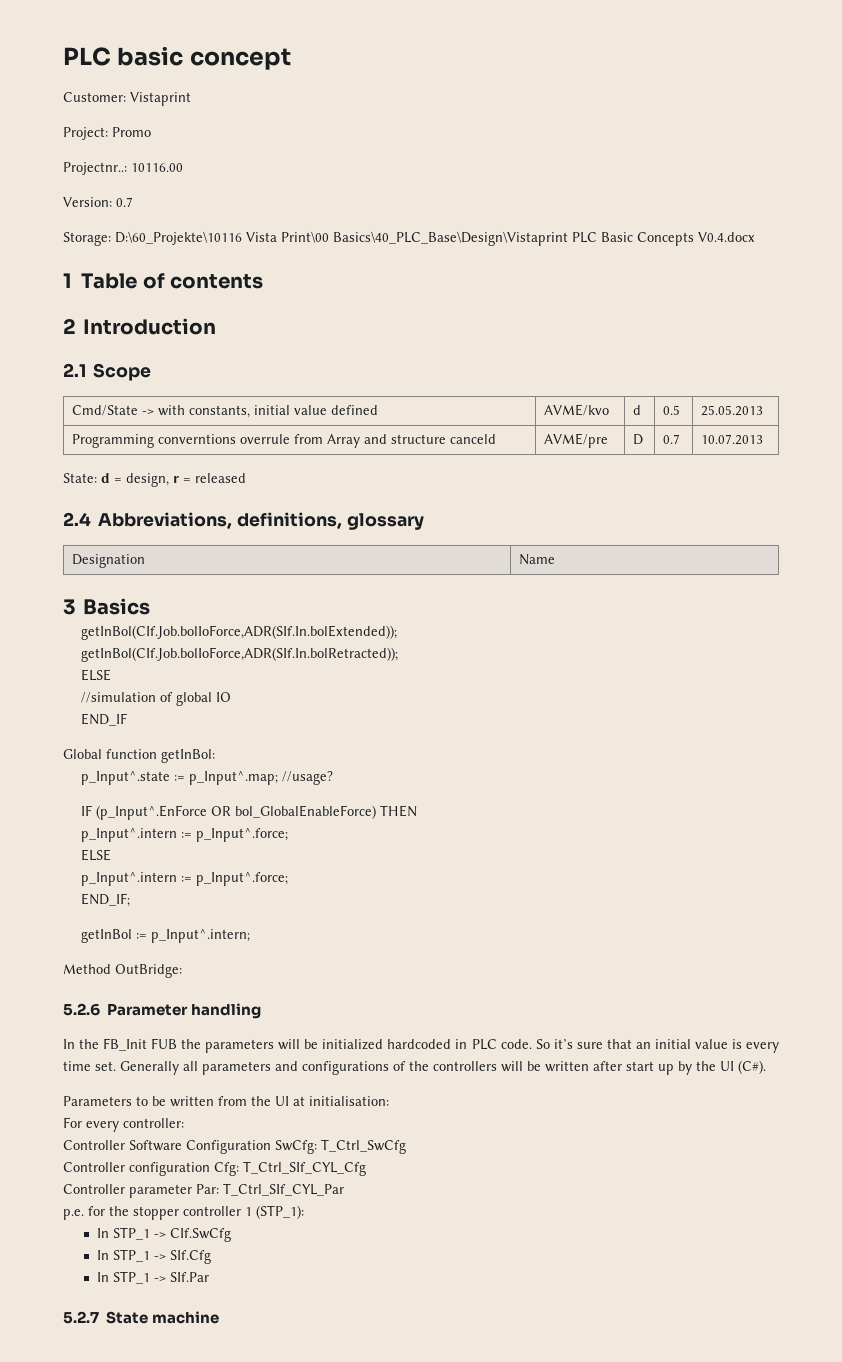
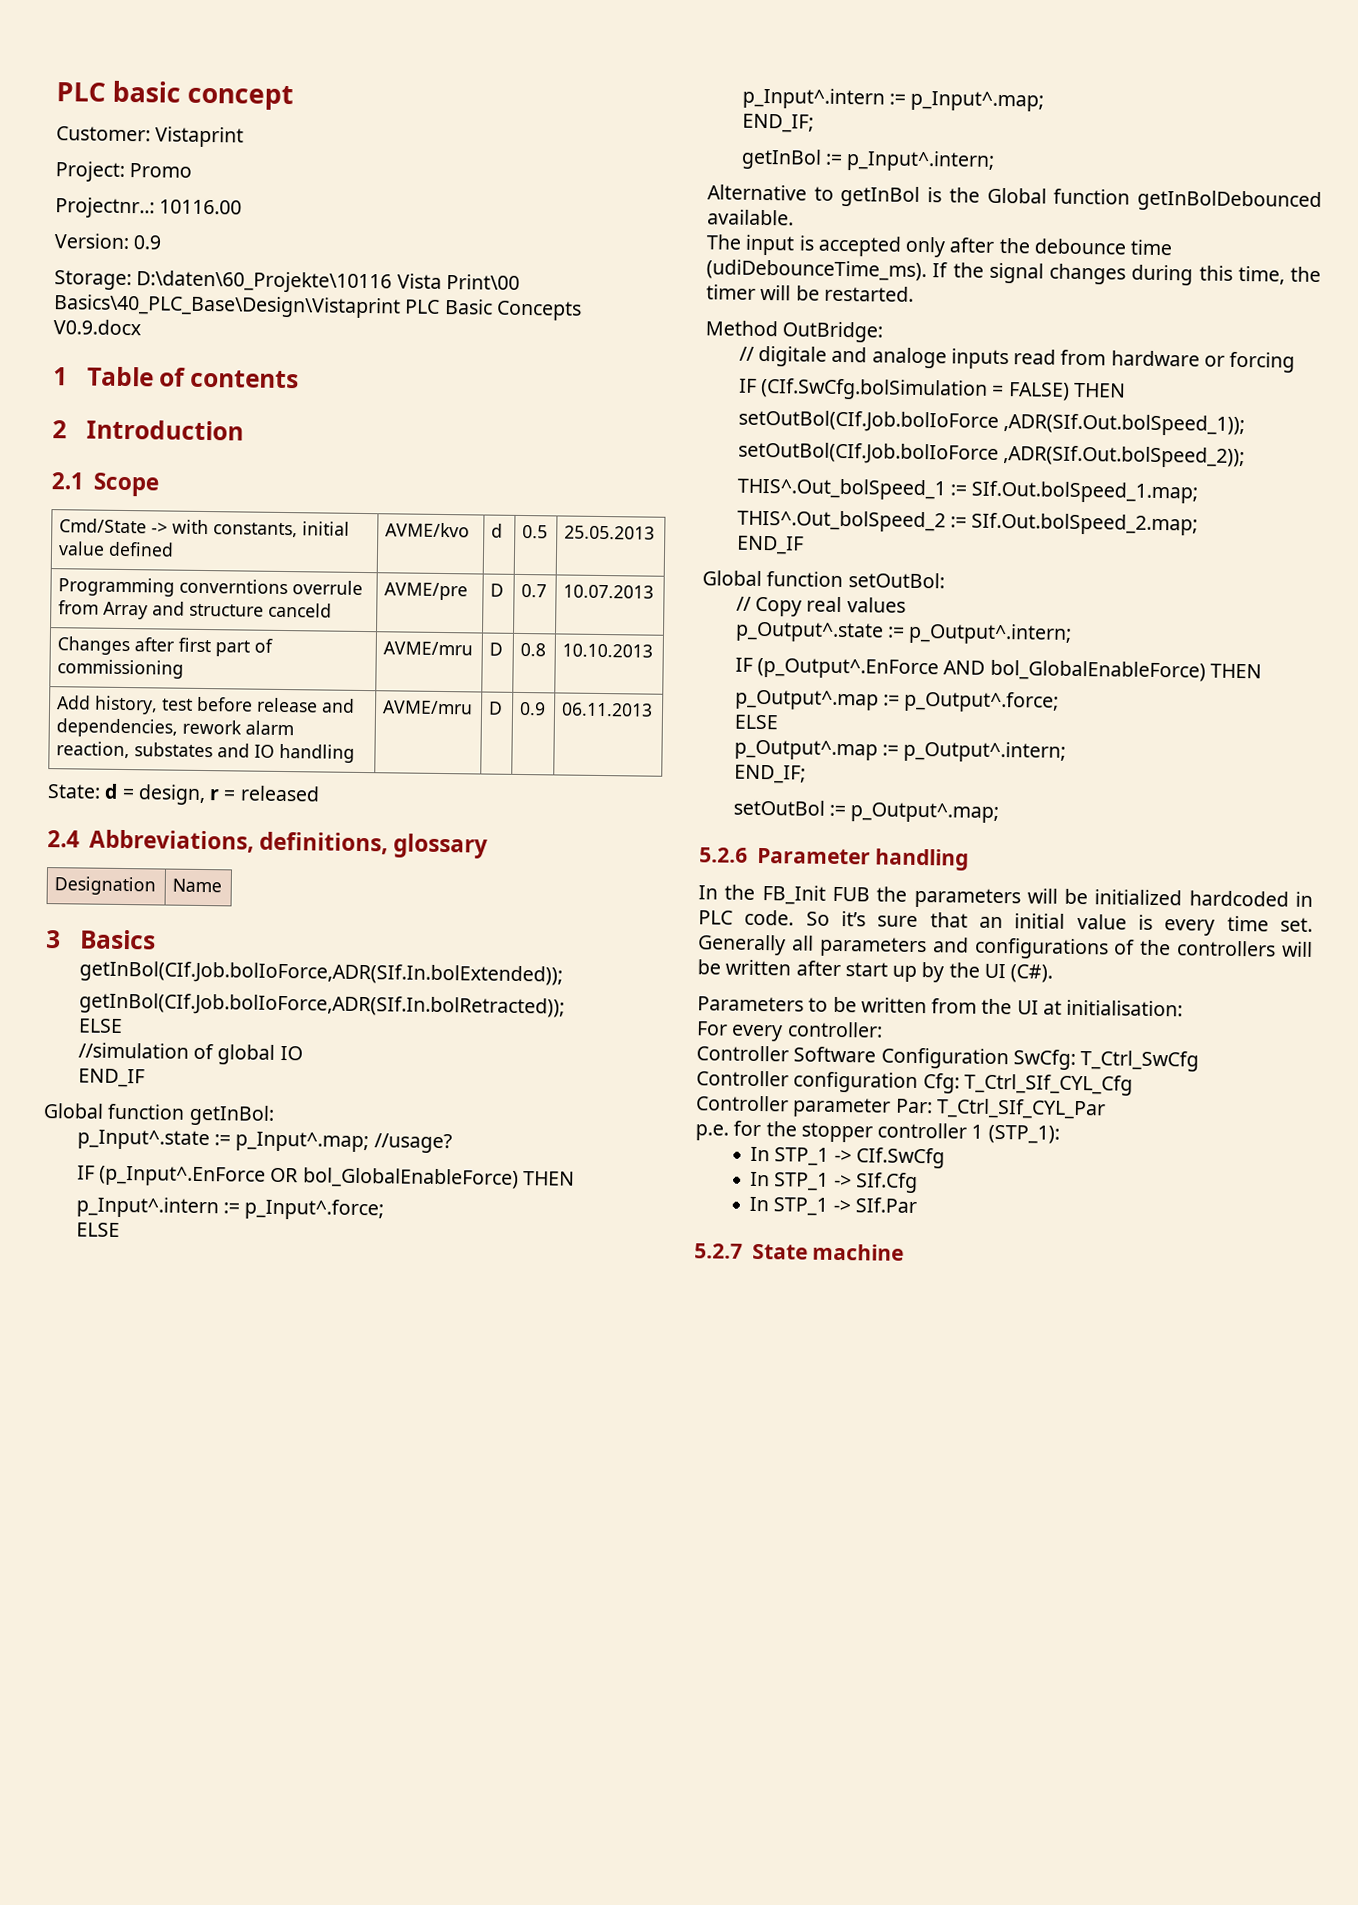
[116,197,133,207] 0.7 -> [133,235,162,250] 0.9
[115,231,242,245] D:\60_Projekte\10116 -> [136,270,393,294] D:\daten\60_Projekte\10116
[698,232,755,242] V0.4.docx -> [53,319,141,336] V0.9.docx
(764, 439) none -> [57,636,274,657] [57,659,185,679] [383,641,474,656] [489,642,504,656] [520,642,547,657] [562,643,654,658] [57,695,356,715] [56,718,295,738] [56,741,356,763] [382,700,474,715] [488,701,504,715] [519,701,547,716] [561,702,654,717] // Changes after first part of commissioning | AVME/mru | D | 0.8 | 10.10.2013 // Add history, test before release and dependencies, rework alarm reaction, substates and IO handling | AVME/mru | D | 0.9 | 06.11.2013
[196,872,289,886] p_Input^.force; -> [910,90,1045,112] p_Input^.map;
[63,964,182,978] Method OutBridge: -> [707,184,1322,213] [707,209,794,226] [706,234,1173,258] [706,259,1321,286] [706,284,914,302] [705,320,884,343] [738,345,1296,373] [738,377,1126,401] [737,409,1245,437] [737,441,1245,469] [736,477,1199,504] [736,509,1199,536] [736,535,804,555] [702,570,945,589] [735,596,906,617] [734,621,1073,645] [734,657,1262,682] [734,689,1060,713] [733,714,778,730] [733,739,1067,763] [733,764,806,784] [732,799,1000,824] Alternative to getInBol is the Global function getInBolDebounced available. // The input is accepted only after the debounce time (udiDebounceTime_ms). If the signal changes during this time, the timer will be restarted. // Method OutBridge: // // digitale and analoge inputs read from hardware or forcing // IF (CIf.SwCfg.bolSimulation = FALSE) THEN // setOutBol(CIf.Job.bolIoForce ,ADR(SIf.Out.bolSpeed_1)); // setOutBol(CIf.Job.bolIoForce ,ADR(SIf.Out.bolSpeed_2)); // THIS^.Out_bolSpeed_1 := SIf.Out.bolSpeed_1.map; // THIS^.Out_bolSpeed_2 := SIf.Out.bolSpeed_2.map; // END_IF // Global function setOutBol: // // Copy real values // p_Output^.state := p_Output^.intern; // IF (p_Output^.EnForce AND bol_GlobalEnableForce) THEN // p_Output^.map := p_Output^.force; // ELSE // p_Output^.map := p_Output^.intern; // END_IF; // setOutBol := p_Output^.map;

